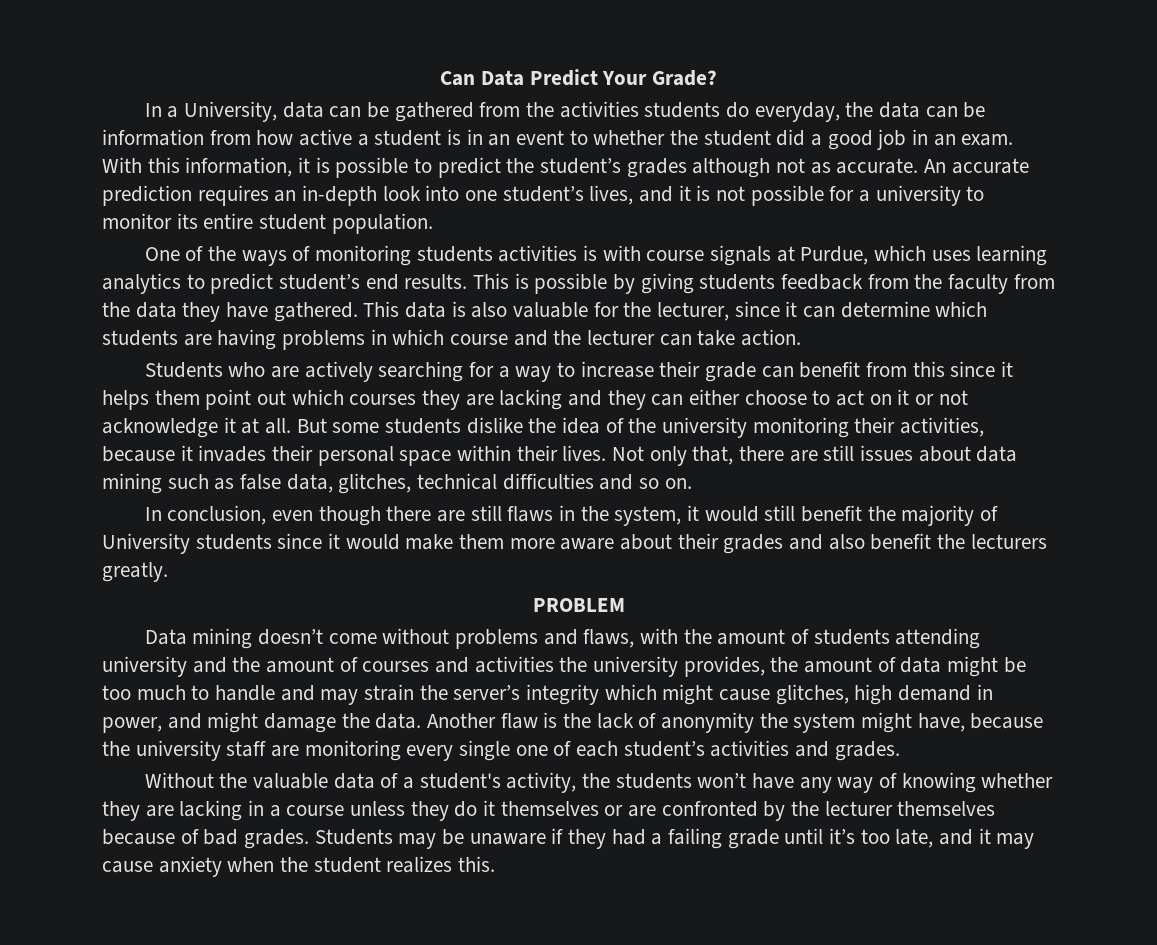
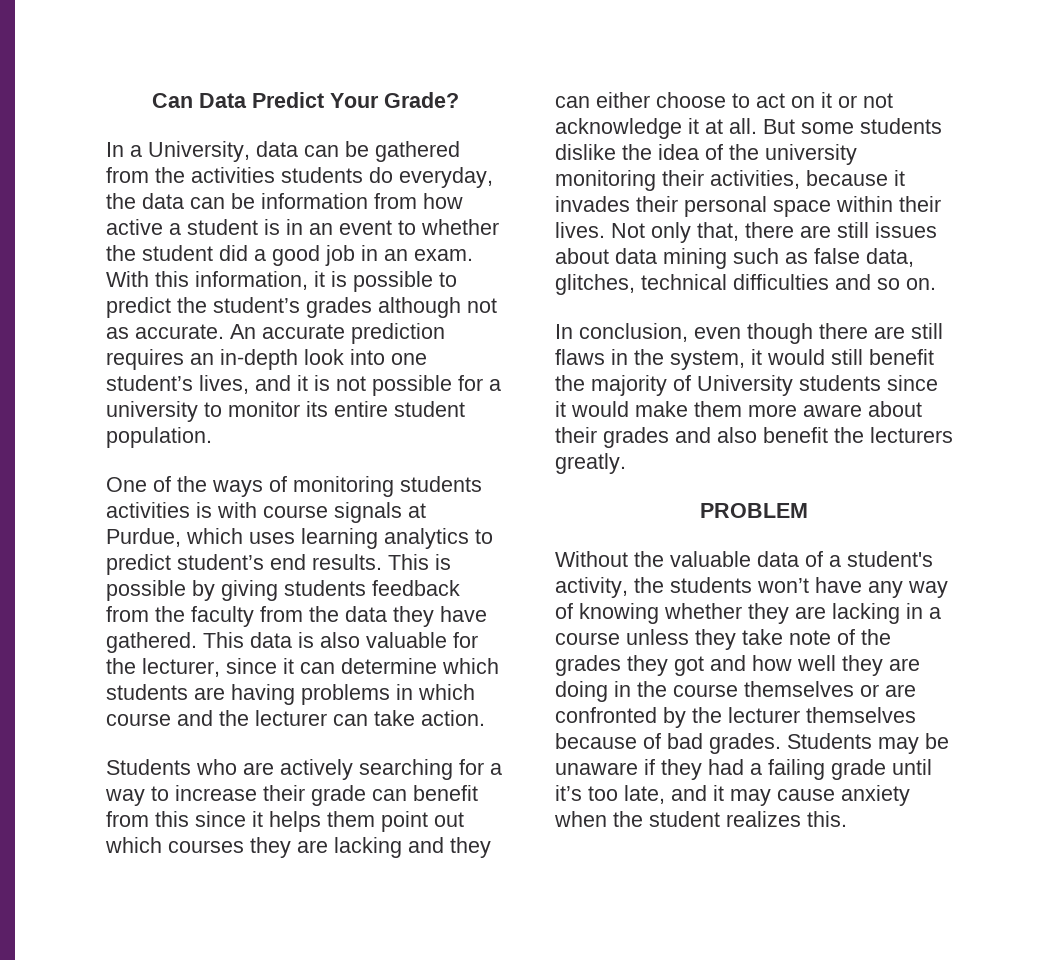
[144,628,981,649] [102,656,1026,677] [102,684,993,705] [102,712,1044,733] [102,740,900,761] // Data mining doesn’t come without problems and flaws, with the amount of students attending university and the amount of courses and activities the university provides, the amount of data might be too much to handle and may strain the server’s integrity which might cause glitches, high demand in power, and might damage the data. Another flaw is the lack of anonymity the system might have, because the university staff are monitoring every single one of each student’s activities and grades. -> (808, 510) none
[454,800,496,817] do it -> [742,629,891,645] [555,655,920,676] [555,681,738,702] take note of the grades they got and how well they are doing in the course

